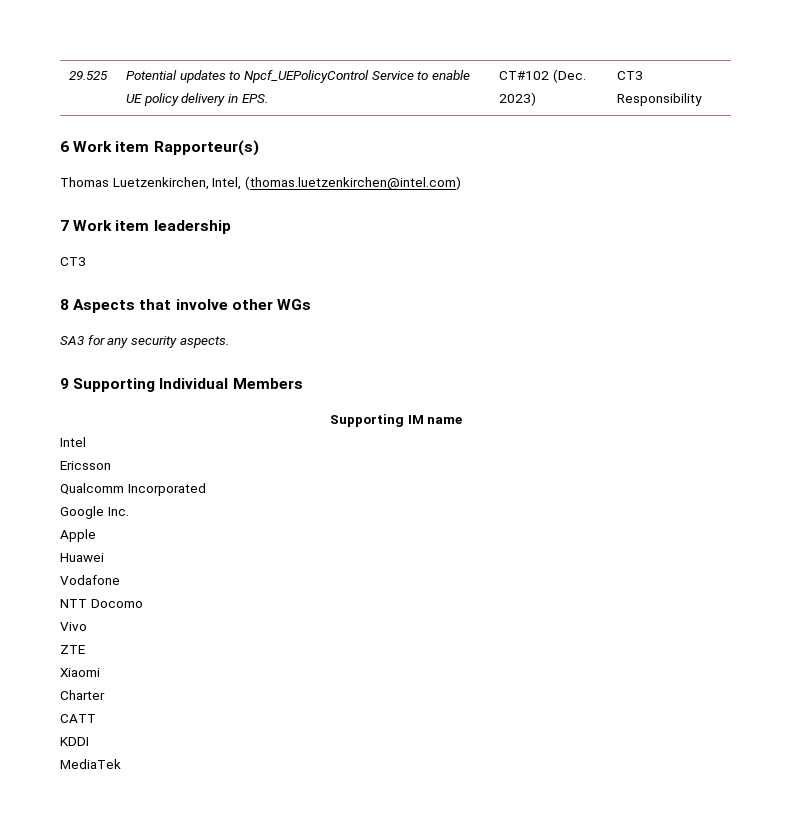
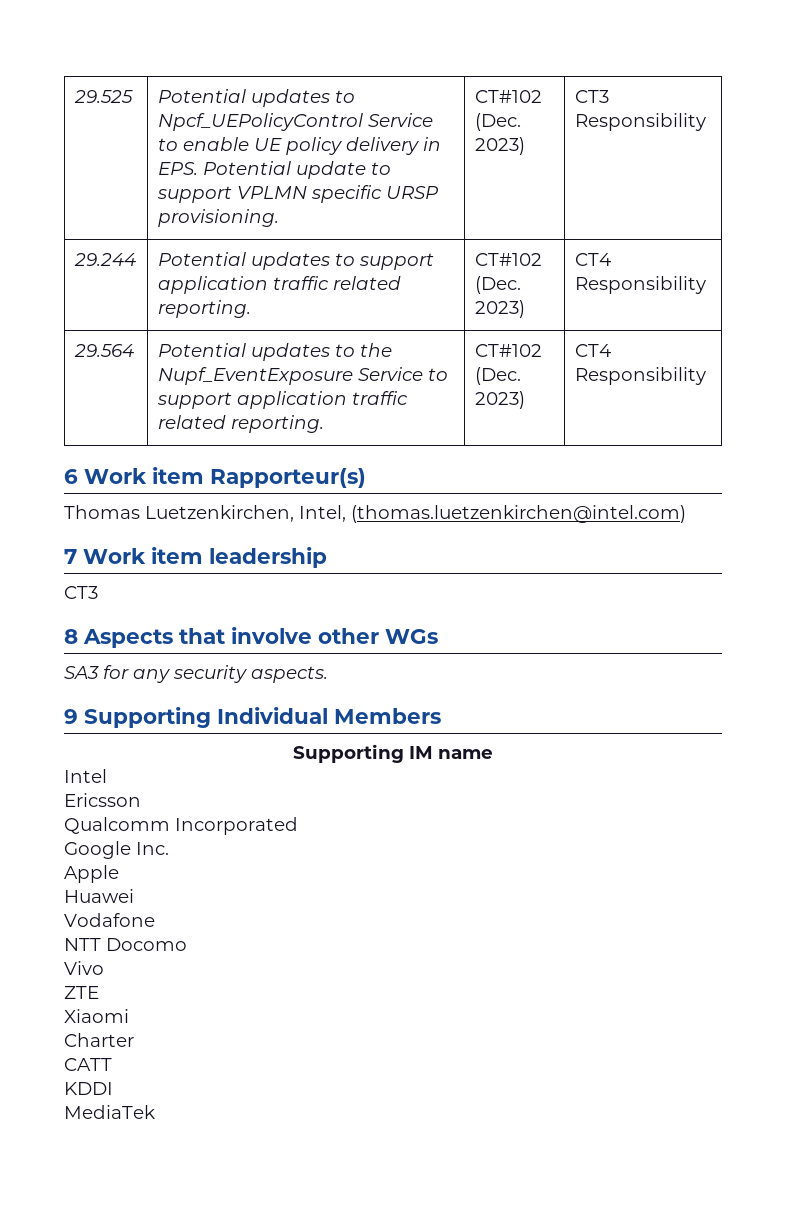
(268, 98) none -> [202,161,391,179] [156,185,438,203] [157,209,279,227] Potential update to support VPLMN specific URSP provisioning.
(703, 99) none -> [73,253,136,266] [157,252,434,270] [157,276,401,294] [157,300,251,318] [474,253,542,266] [474,276,521,294] [474,300,525,318] [574,253,611,266] [574,276,706,294] [73,344,134,357] [157,343,392,361] [157,367,448,385] [156,391,408,409] [157,415,324,433] [474,344,542,357] [474,367,521,385] [474,391,525,409] [574,344,611,357] [574,367,706,385] // 29.244 | Potential updates to support application traffic related reporting. | CT#102 (Dec. 2023) | CT4 Responsibility // 29.564 | Potential updates to the Nupf_EventExposure Service to support application traffic related reporting. | CT#102 (Dec. 2023) | CT4 Responsibility

